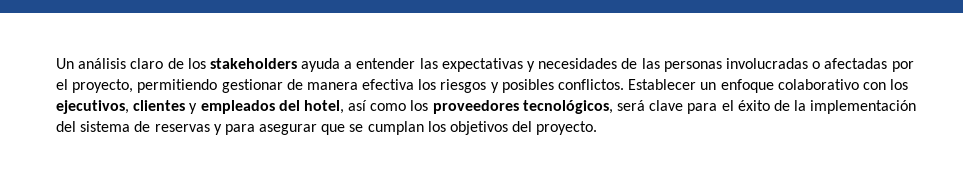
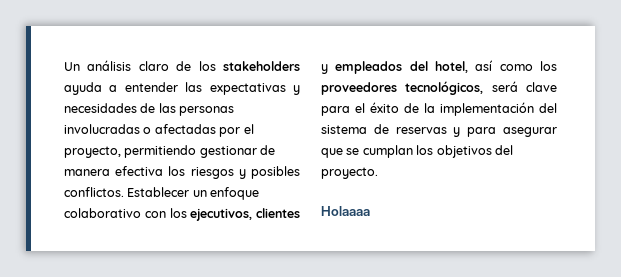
(598, 128) none -> [321,206,370,216] // Holaaaa

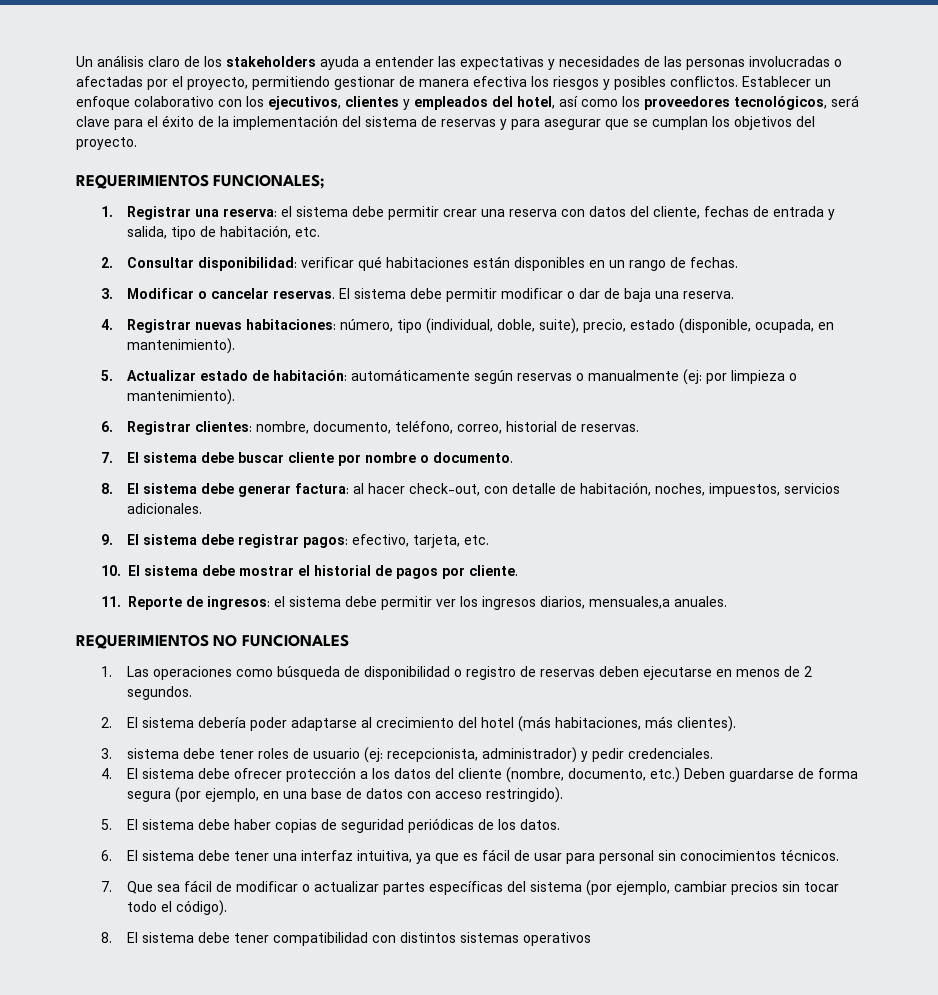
[321,206,370,216] Holaaaa -> [76,174,326,189] [101,206,835,220] [126,225,320,240] [101,256,738,271] [101,288,734,302] [101,318,834,334] [126,338,235,354] [101,369,797,385] [126,389,235,405] [101,420,639,435] [101,452,513,466] [101,482,840,497] [126,503,202,514] [101,534,489,548] [101,565,519,579] [101,596,728,610] [76,634,349,649] [101,666,812,680] [126,686,192,700] [101,716,736,732] [101,747,713,763] [101,767,858,783] [126,787,563,803] [101,818,560,833] [101,849,839,864] [101,880,839,896] [126,900,227,916] [101,932,591,946] REQUERIMIENTOS FUNCIONALES; // 1. Registrar una reserva: el sistema debe permitir crear una reserva con datos del cliente, fechas de entrada y salida, tipo de habitación, etc. // 2. Consultar disponibilidad: verificar qué habitaciones están disponibles en un rango de fechas. // 3. Modificar o cancelar reservas. El sistema debe permitir modificar o dar de baja una reserva. // 4. Registrar nuevas habitaciones: número, tipo (individual, doble, suite), precio, estado (disponible, ocupada, en mantenimiento). // 5. Actualizar estado de habitación: automáticamente según reservas o manualmente (ej: por limpieza o mantenimiento). // 6. Registrar clientes: nombre, documento, teléfono, correo, historial de reservas. // 7. El sistema debe buscar cliente por nombre o documento. // 8. El sistema debe generar factura: al hacer check-out, con detalle de habitación, noches, impuestos, servicios adicionales. // 9. El sistema debe registrar pagos: efectivo, tarjeta, etc. // 10. El sistema debe mostrar el historial de pagos por cliente. // 11. Reporte de ingresos: el sistema debe permitir ver los ingresos diarios, mensuales,a anuales. // REQUERIMIENTOS NO FUNCIONALES // 1. Las operaciones como búsqueda de disponibilidad o registro de reservas deben ejecutarse en menos de 2 segundos. // 2. El sistema debería poder adaptarse al crecimiento del hotel (más habitaciones, más clientes). // 3. sistema debe tener roles de usuario (ej: recepcionista, administrador) y pedir credenciales. // 4. El sistema debe ofrecer protección a los datos del cliente (nombre, documento, etc.) Deben guardarse de forma segura (por ejemplo, en una base de datos con acceso restringido). // 5. El sistema debe haber copias de seguridad periódicas de los datos. // 6. El sistema debe tener una interfaz intuitiva, ya que es fácil de usar para personal sin conocimientos técnicos. // 7. Que sea fácil de modificar o actualizar partes específicas del sistema (por ejemplo, cambiar precios sin tocar todo el código). // 8. El sistema debe tener compatibilidad con distintos sistemas operativos

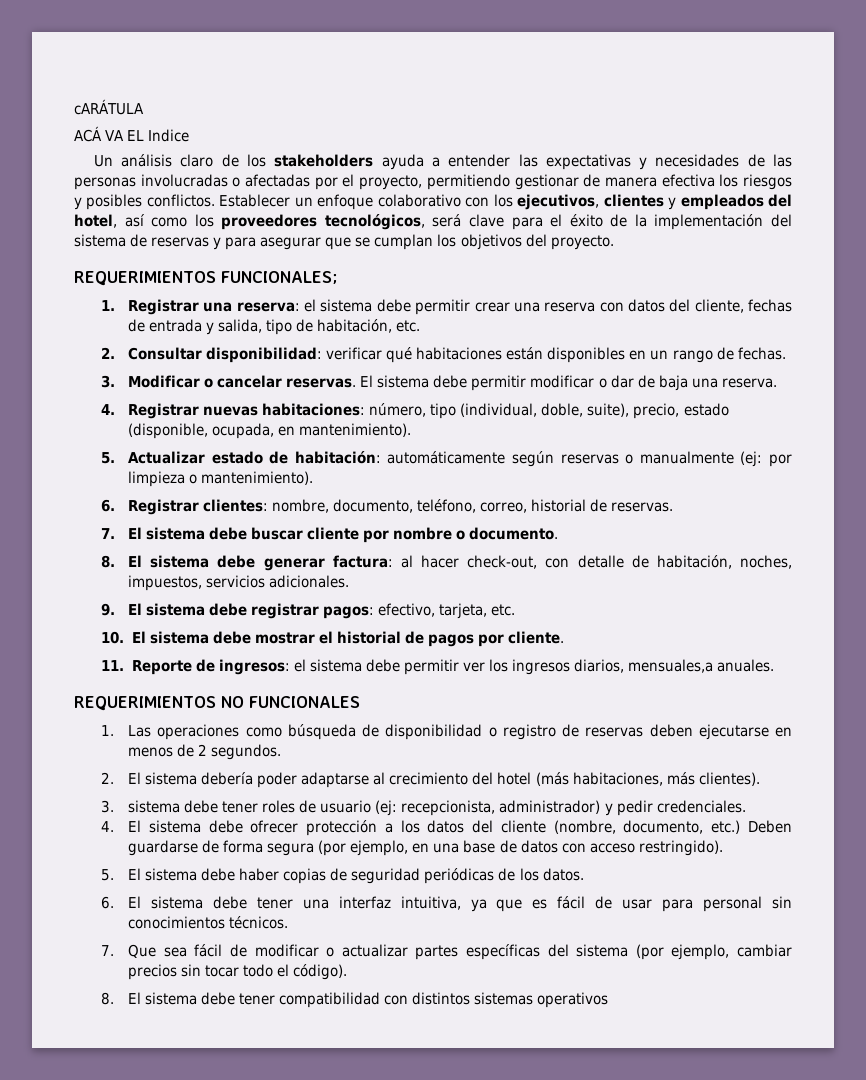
(76, 61) none -> [74,99,144,115] [74,126,190,142] cARÁTULA // ACÁ VA EL Indice //

